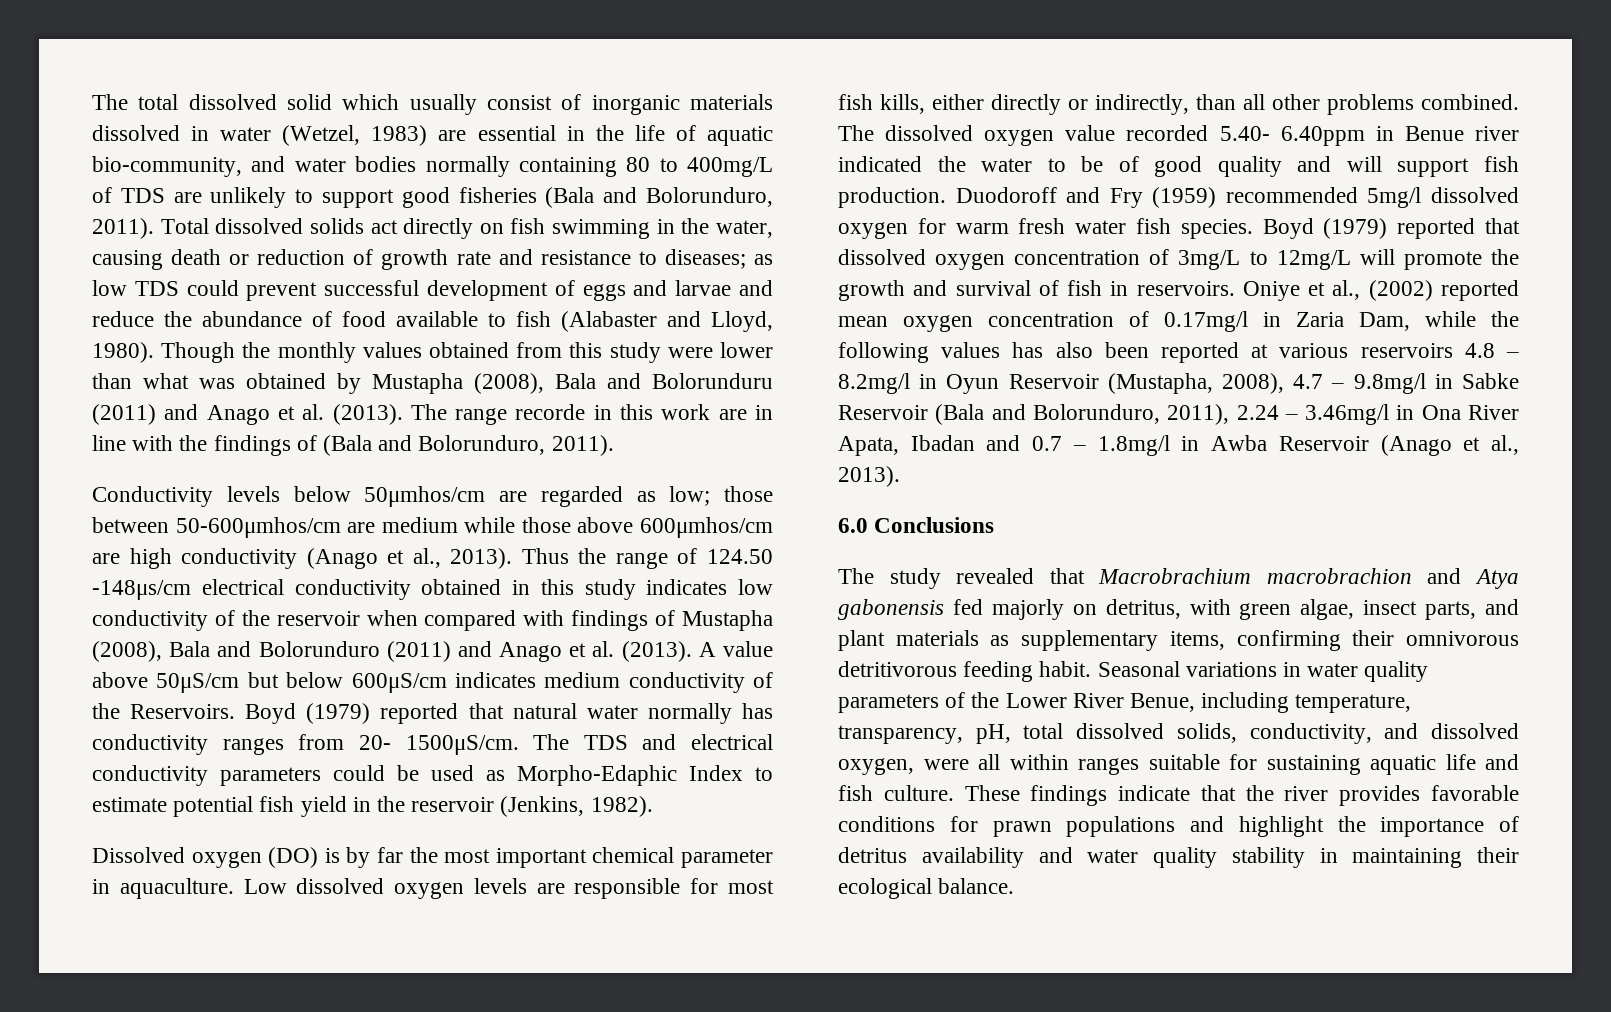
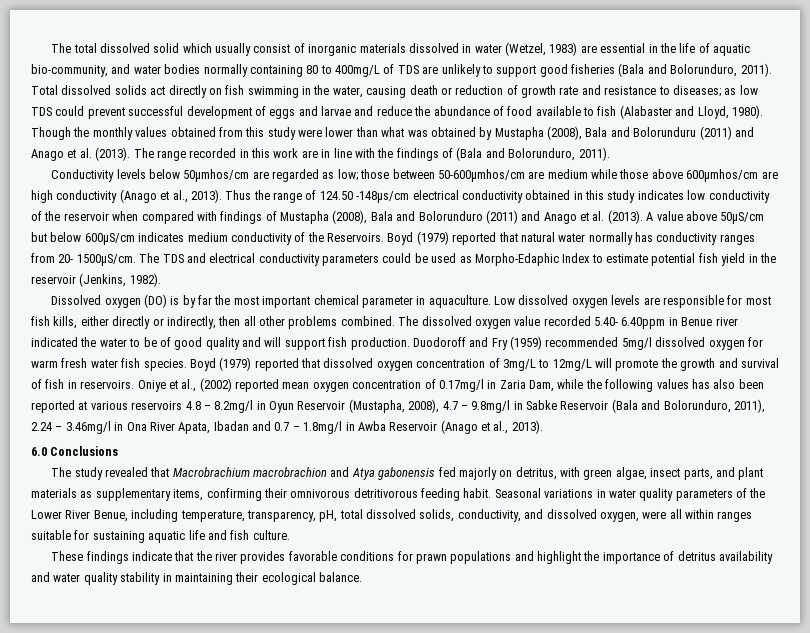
[515,404,586,420] recorde -> [189,148,237,158] recorded
[1196,94,1236,110] than -> [218,316,241,326] then
(954, 793) none -> (290, 535) //

